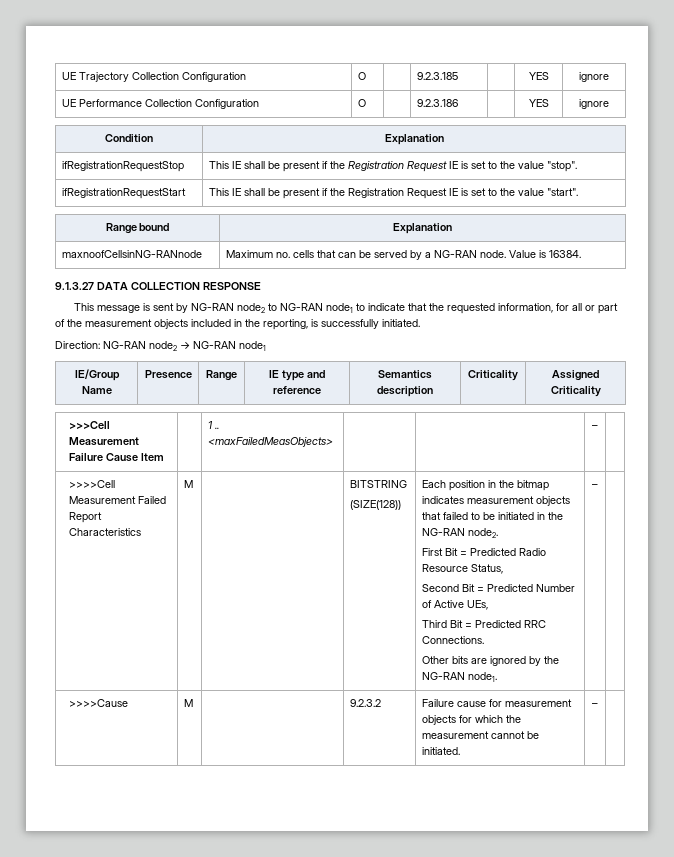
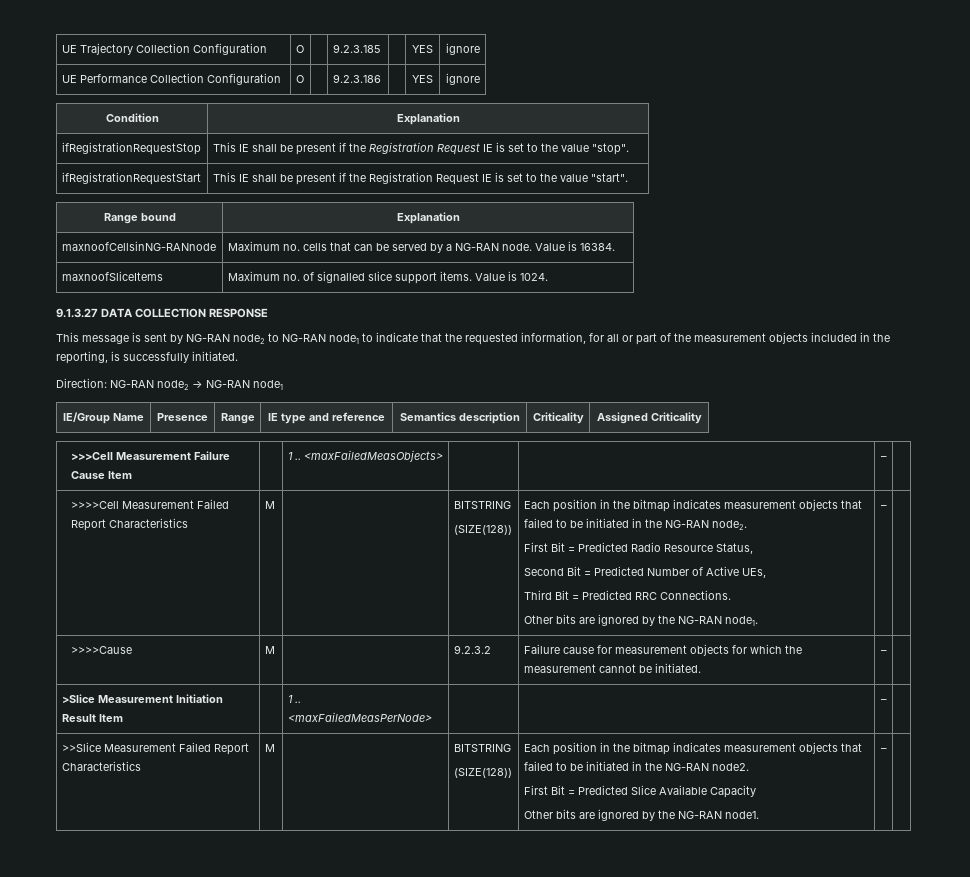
(581, 254) none -> [61,271,163,281] [227,271,548,284] // maxnoofSliceItems | Maximum no. of signalled slice support items. Value is 1024.
(598, 705) none -> [61,694,223,703] [61,714,123,722] [287,695,301,703] [287,712,432,722] [880,699,887,703] [61,742,249,755] [61,761,141,771] [264,744,275,752] [453,744,511,752] [453,768,512,778] [523,742,862,755] [523,761,749,771] [523,785,756,798] [523,809,759,821] [880,748,887,752] // >Slice Measurement Initiation Result Item | | 1 .. <maxFailedMeasPerNode> | | | – | // >>Slice Measurement Failed Report Characteristics | M | | BITSTRING // (SIZE(128)) | Each position in the bitmap indicates measurement objects that failed to be initiated in the NG-RAN node2. // First Bit = Predicted Slice Available Capacity // Other bits are ignored by the NG-RAN node1. | – |

